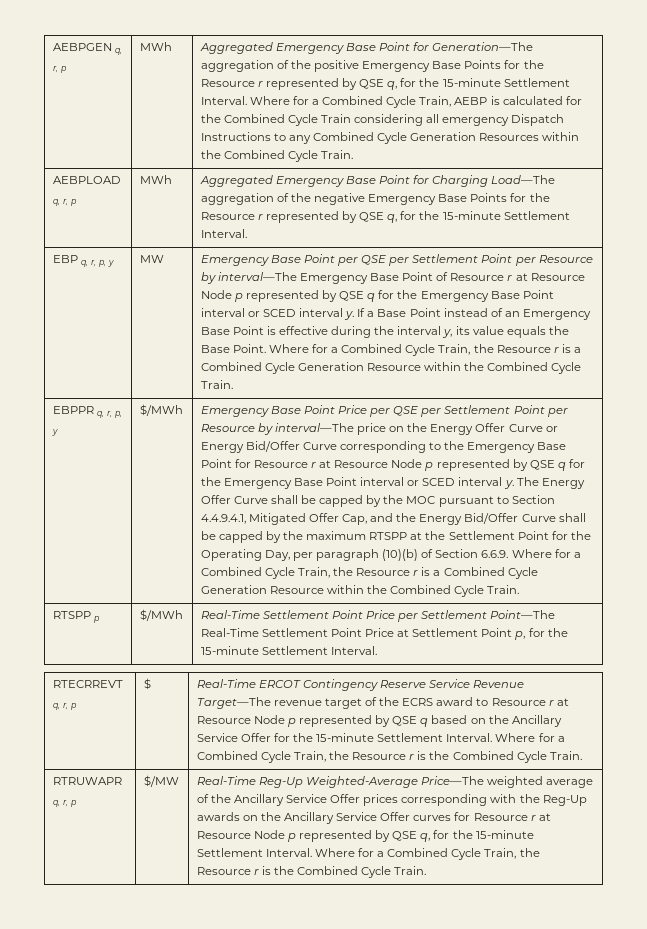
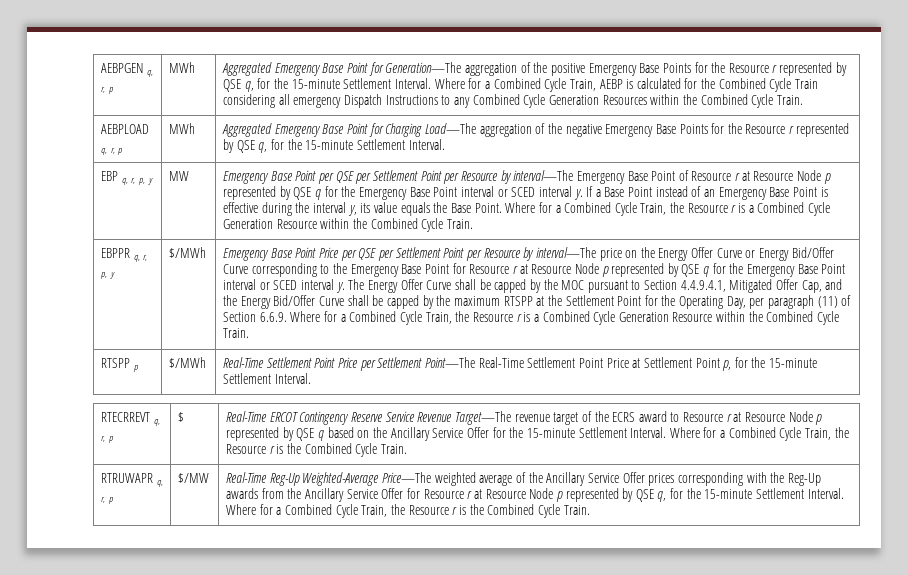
[382,549,419,561] (10)(b) -> [817,296,838,308] (11)
[242,812,452,824] on the Ancillary Service Offer curves -> [261,488,404,502] from the Ancillary Service Offer

